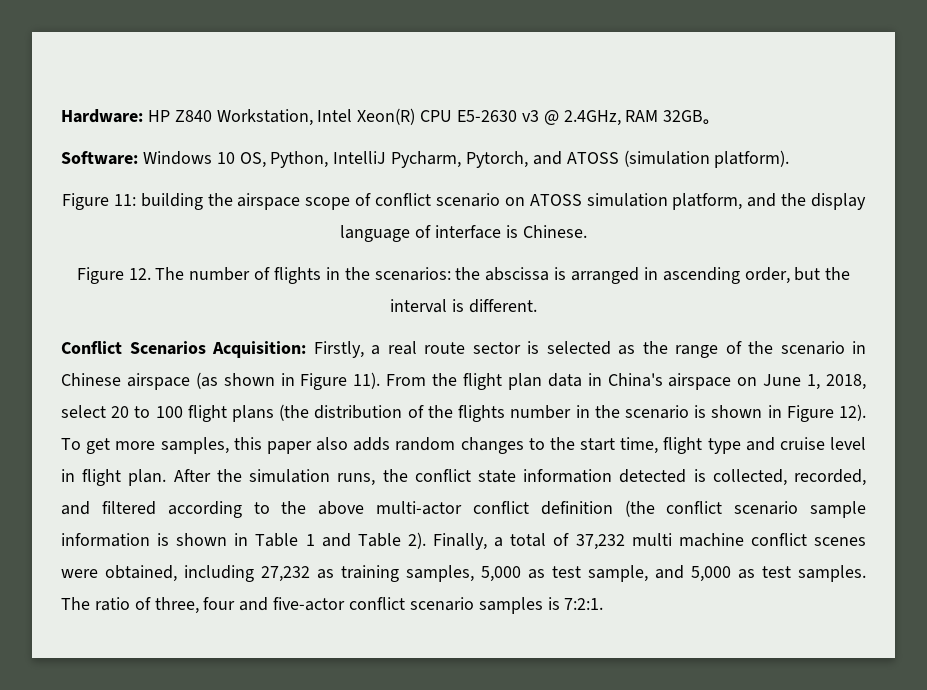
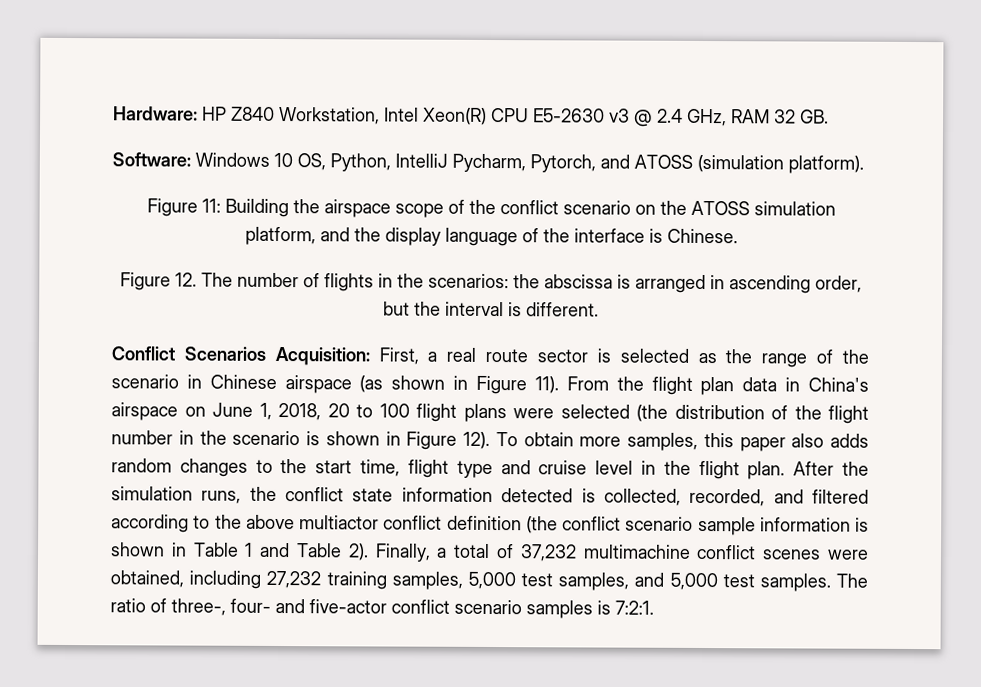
[563,110,722,126] 2.4GHz, RAM 32GB。 -> [657,108,829,127] 2.4 GHz, RAM 32 GB.
[140,193,203,210] building -> [224,198,289,218] Building
(372, 199) none -> [468,199,496,215] the
(525, 201) none -> [659,200,687,215] the
(432, 231) none -> [542,228,570,243] the
[313,341,364,358] Firstly, -> [378,347,419,365] First,
[61,405,106,418] select -> (321, 412) none
(275, 413) none -> [513,404,630,419] were selected
[458,405,506,422] flights -> [828,405,869,424] flight
[86,438,111,454] get -> [523,432,574,447] obtain
(75, 475) none -> [663,460,691,475] the
[376,501,462,515] multi-actor -> [299,515,379,530] multiactor
[631,533,744,547] multi machine -> [582,544,691,559] multimachine
[317,569,334,579] as -> (322, 579) none
[528,565,648,582] as test sample, -> [521,572,630,591] test samples,
[738,569,755,579] as -> (718, 581) none
[154,597,236,614] three, four -> [171,598,271,616] three-, four-

